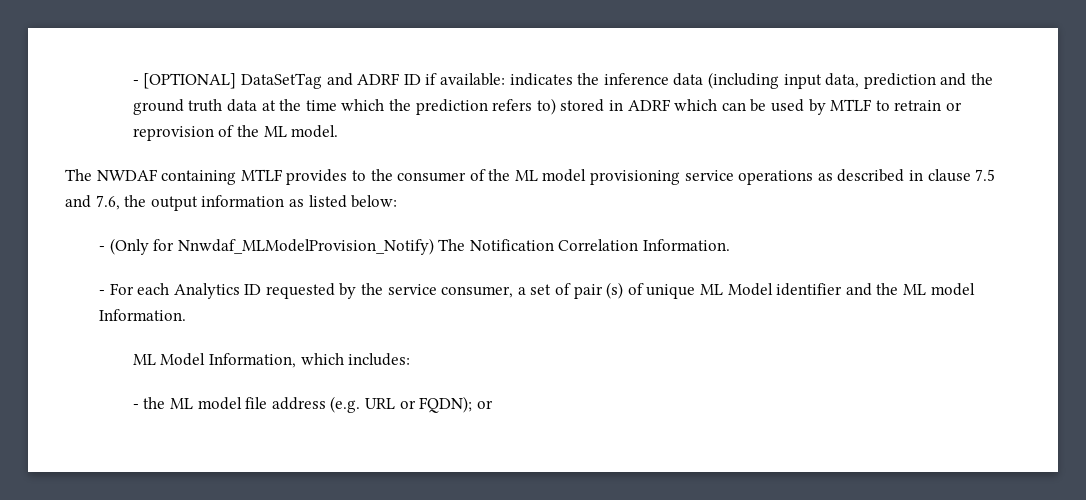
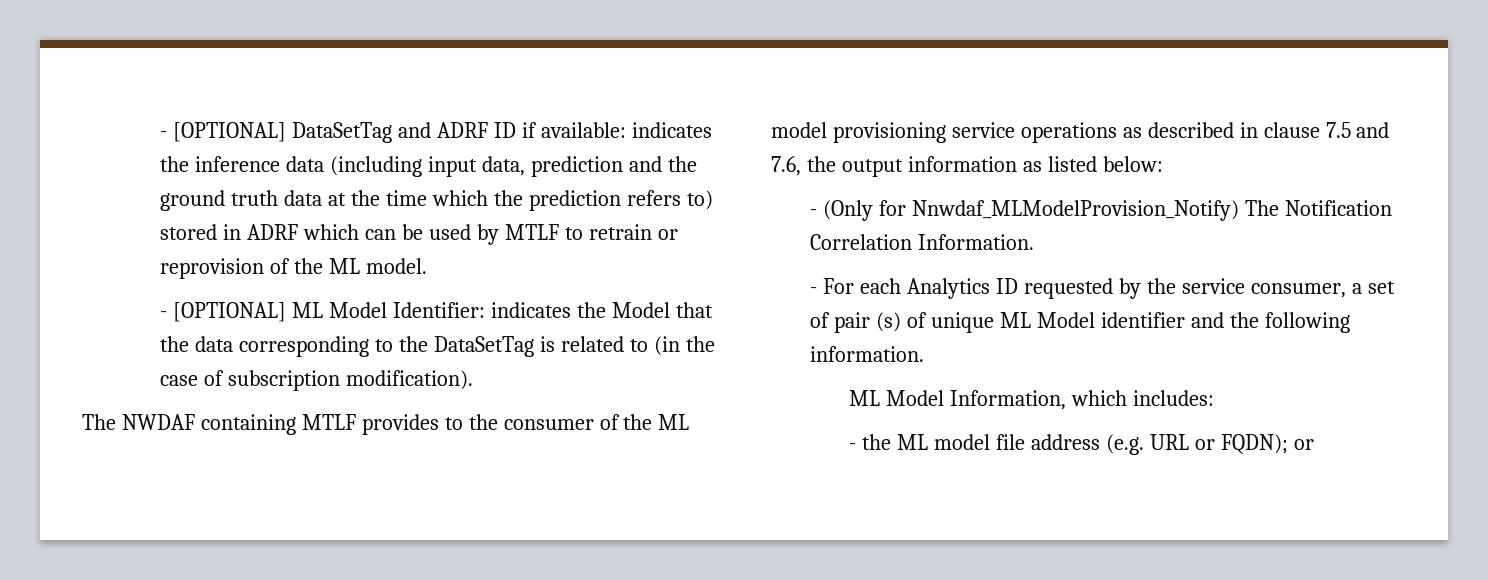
(339, 131) none -> [160,302,713,322] [160,336,715,357] [160,370,474,391] // - [OPTIONAL] ML Model Identifier: indicates the Model that the data corresponding to the DataSetTag is related to (in the case of subscription modification).
[902,283,975,296] [98,309,186,321] ML model Information. -> [1264,312,1350,333] [810,346,925,362] following information.

